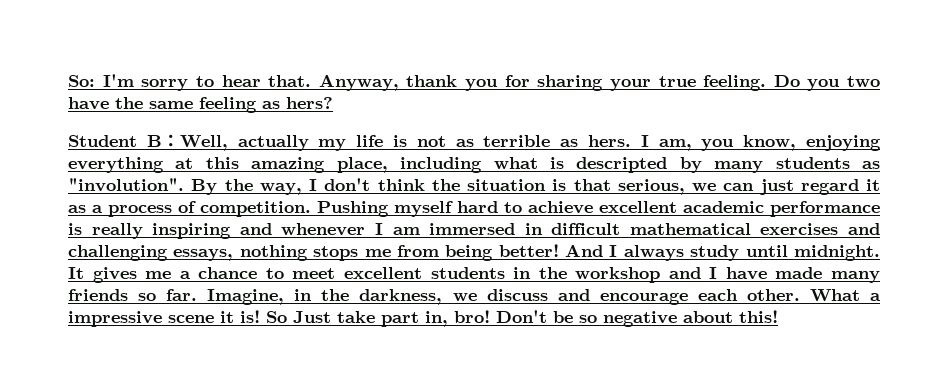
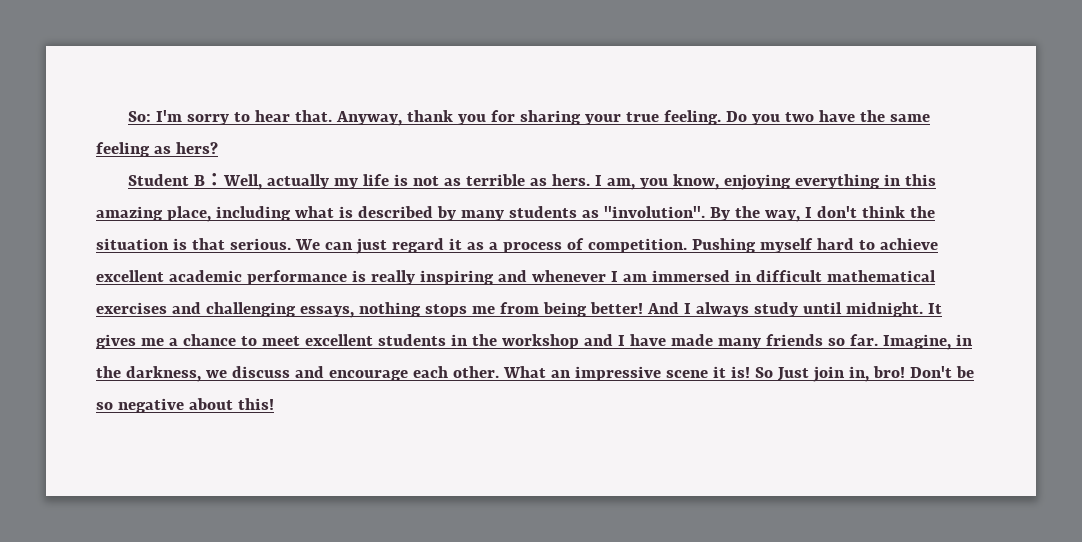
[175,158,194,169] at -> [883,174,901,186] in
[576,157,668,173] descripted -> [357,206,433,218] described
[617,179,716,195] serious, we -> [229,238,320,250] serious. We
[869,293,881,301] a -> [550,370,571,378] an
[337,311,419,327] take part -> [812,366,845,382] join

